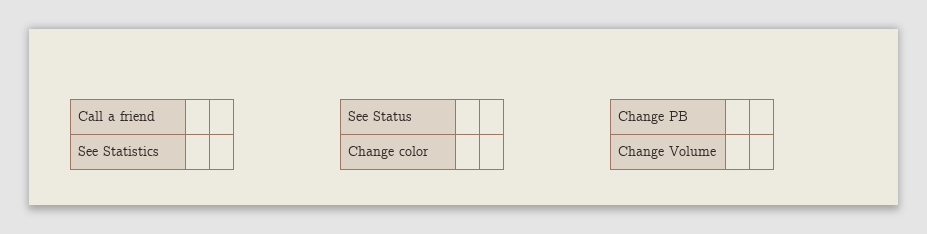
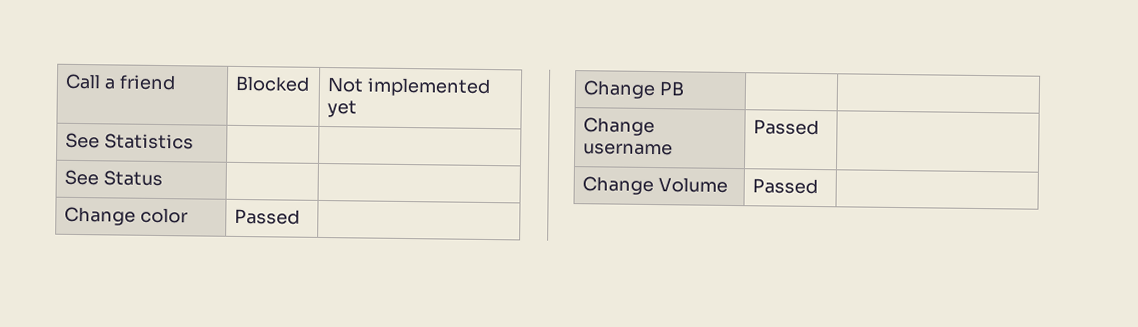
(156, 116) | -> [234,75,310,92] [326,77,491,98] [326,100,357,118] Blocked | Not implemented yet
(430, 151) none -> [233,208,300,225] Passed
(689, 116) none -> [582,117,655,137] [582,143,673,156] [752,119,819,136] // Change username | Passed |
(717, 151) none -> [751,178,818,195] Passed

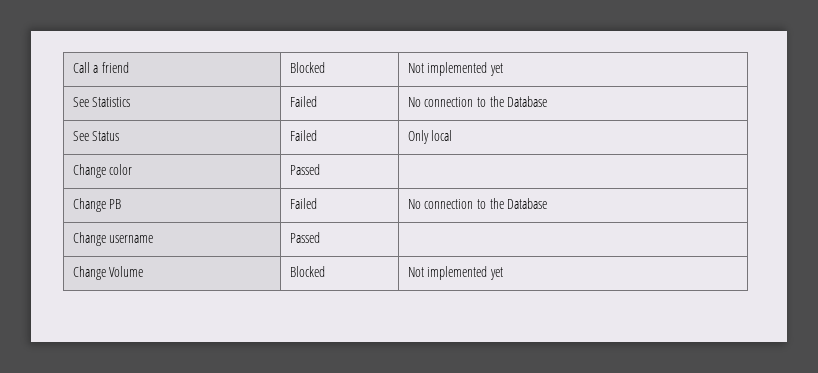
(194, 141) | -> [289,96,317,107] [407,96,548,107] Failed | No connection to the Database
(163, 178) | -> [289,130,317,141] [407,130,453,144] Failed | Only local
(685, 89) | -> [289,198,317,209] [407,198,548,209] Failed | No connection to the Database
[751,178,818,195] Passed | -> [289,266,325,277] [407,266,504,280] Blocked | Not implemented yet

